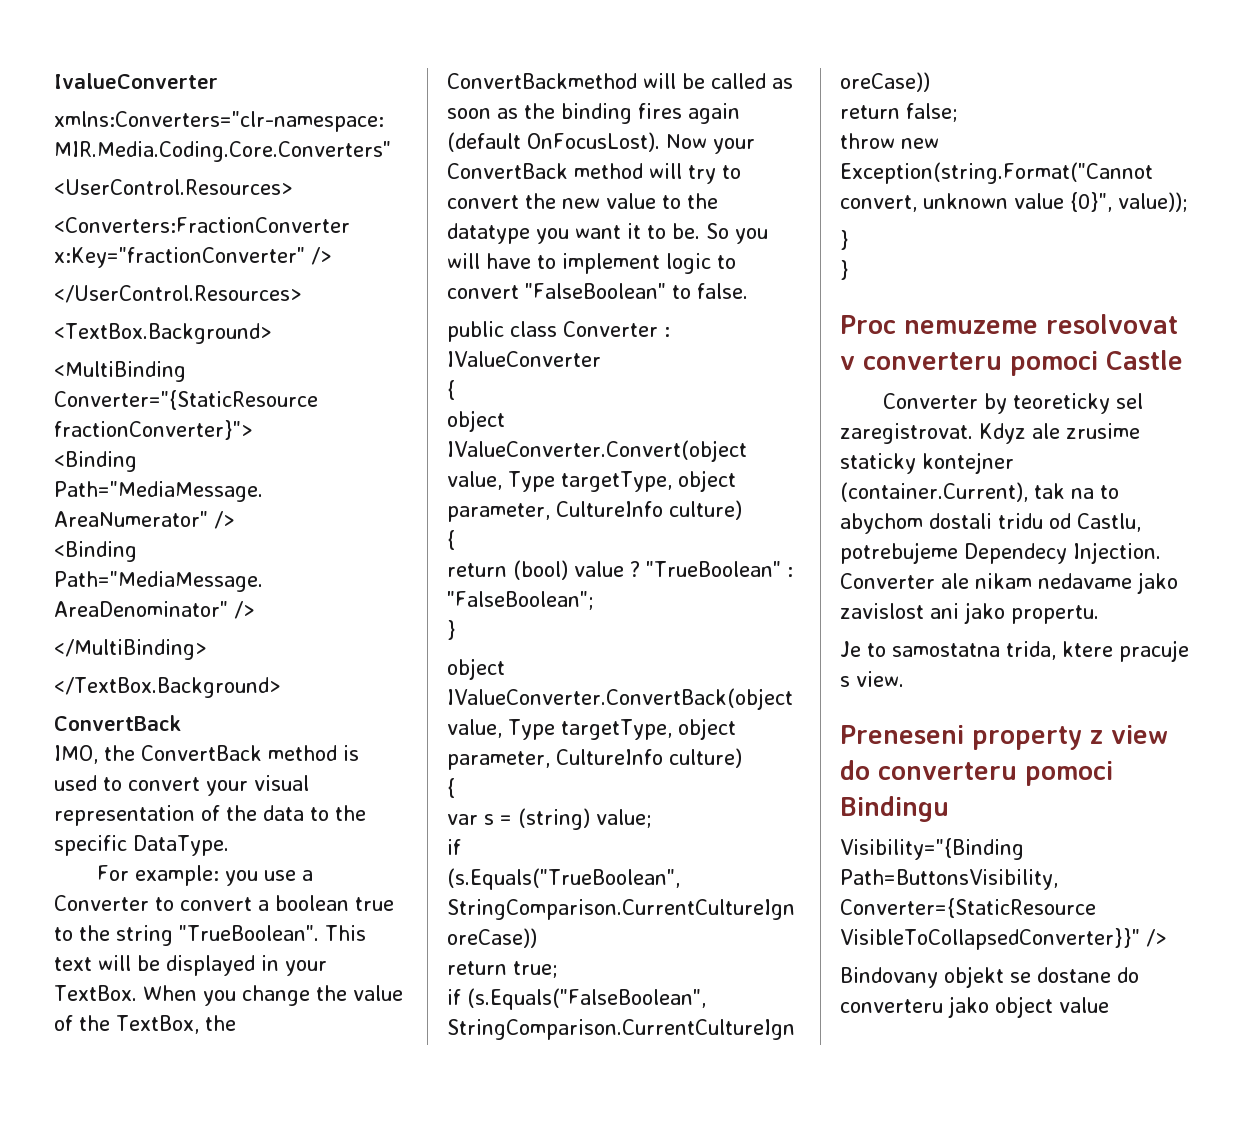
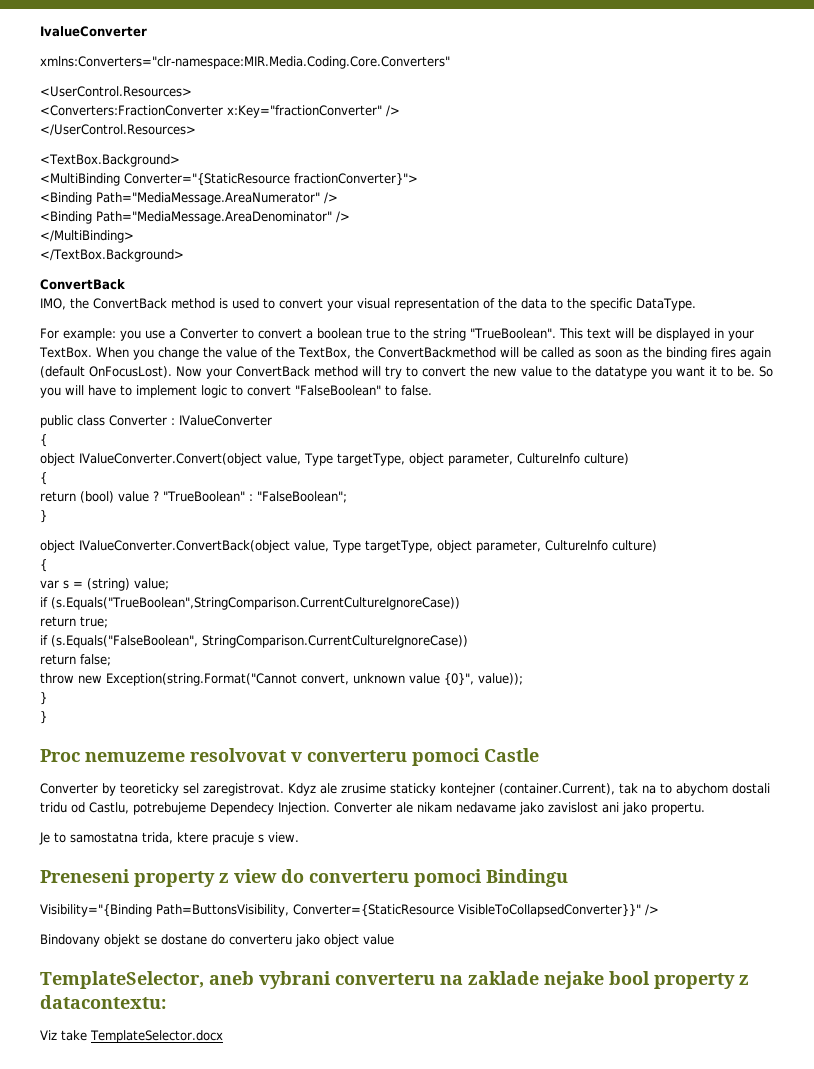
(1109, 1005) none -> [40,971,749,989] [40,995,166,1009] [40,1030,223,1043] // TemplateSelector, aneb vybrani converteru na zaklade nejake bool property z datacontextu: // Viz take TemplateSelector.docx

